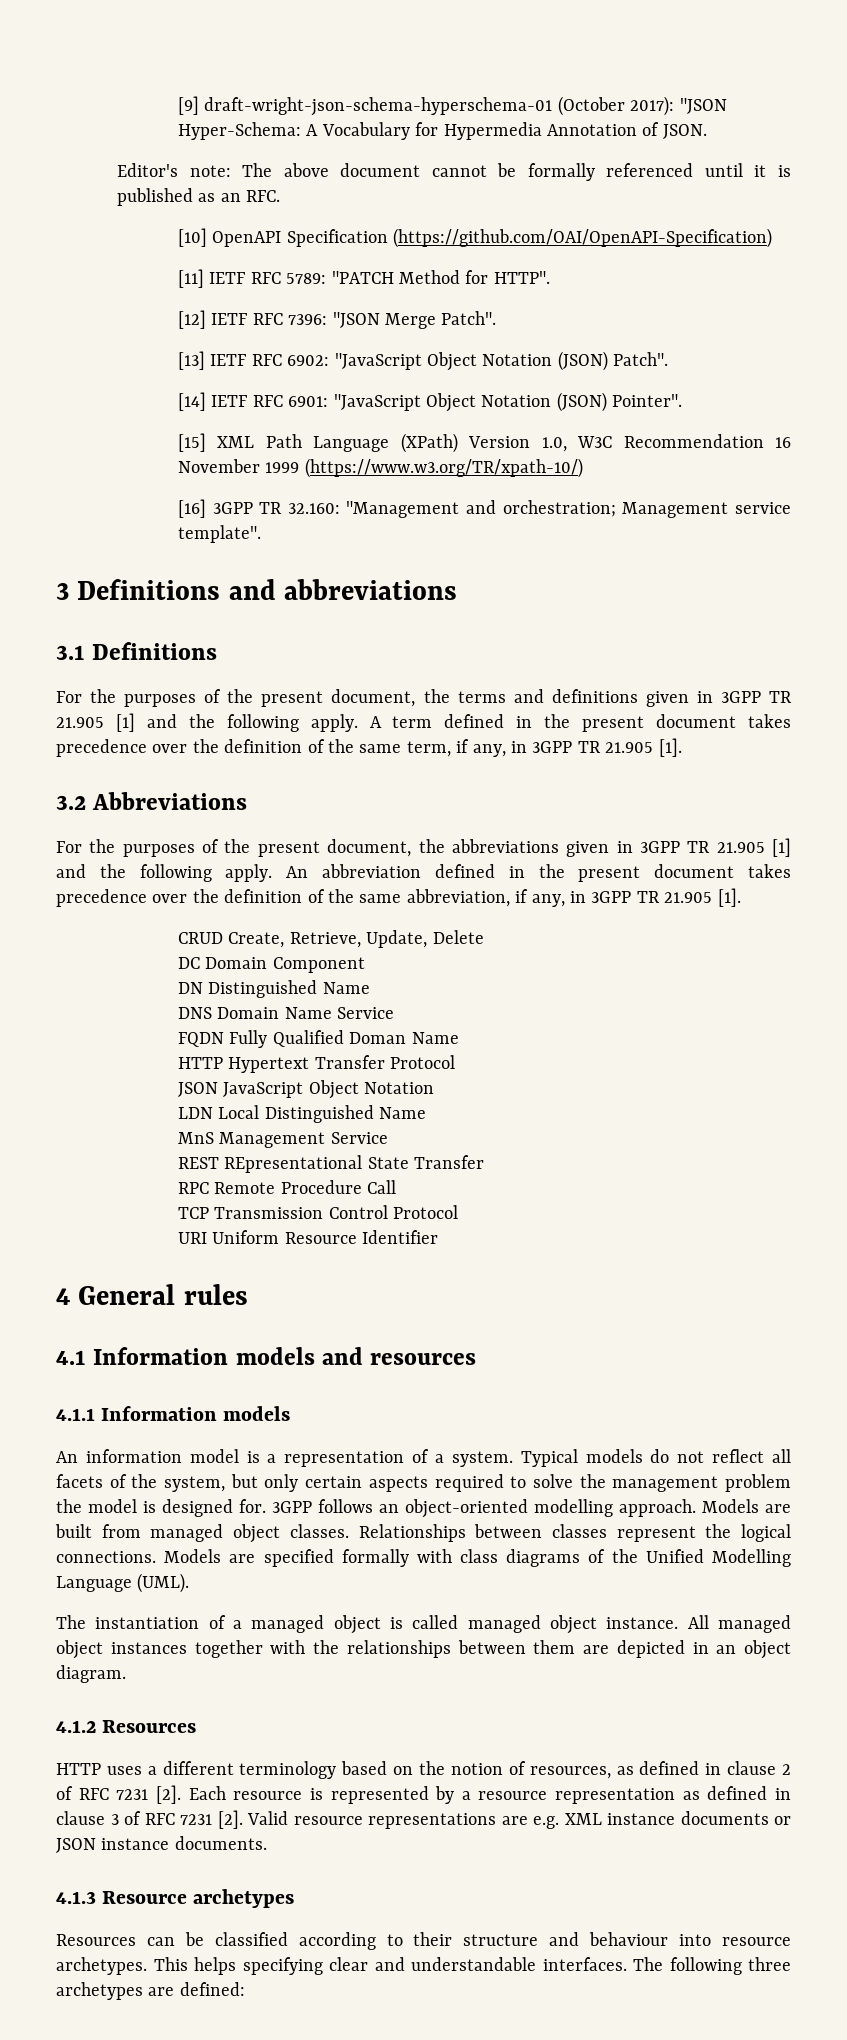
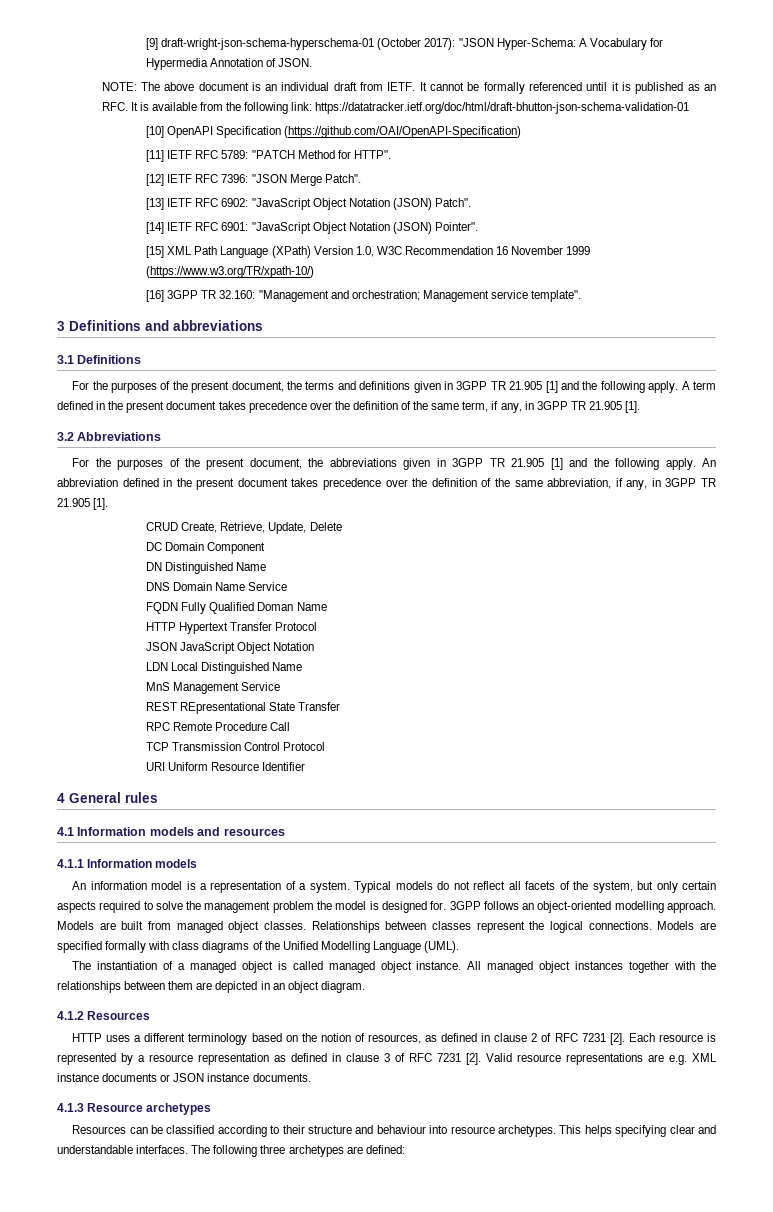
[116,163,231,177] Editor's note: -> [101,82,137,91] NOTE:
(421, 170) none -> [251,82,427,91] is an individual draft from IETF. It
(281, 196) none -> [130,102,690,114] It is available from the following link: https://datatracker.ietf.org/doc/html/draft-bhutton-json-schema-validation-01

